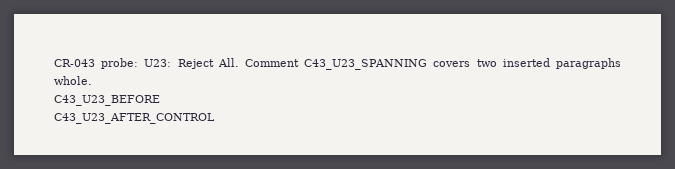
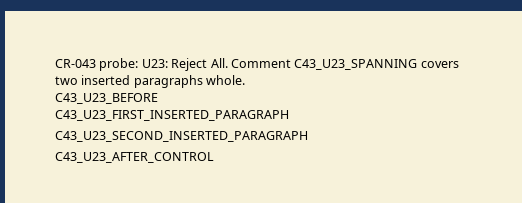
(160, 100) none -> [55,110,289,121] [55,131,308,142] // C43_U23_FIRST_INSERTED_PARAGRAPH // C43_U23_SECOND_INSERTED_PARAGRAPH

